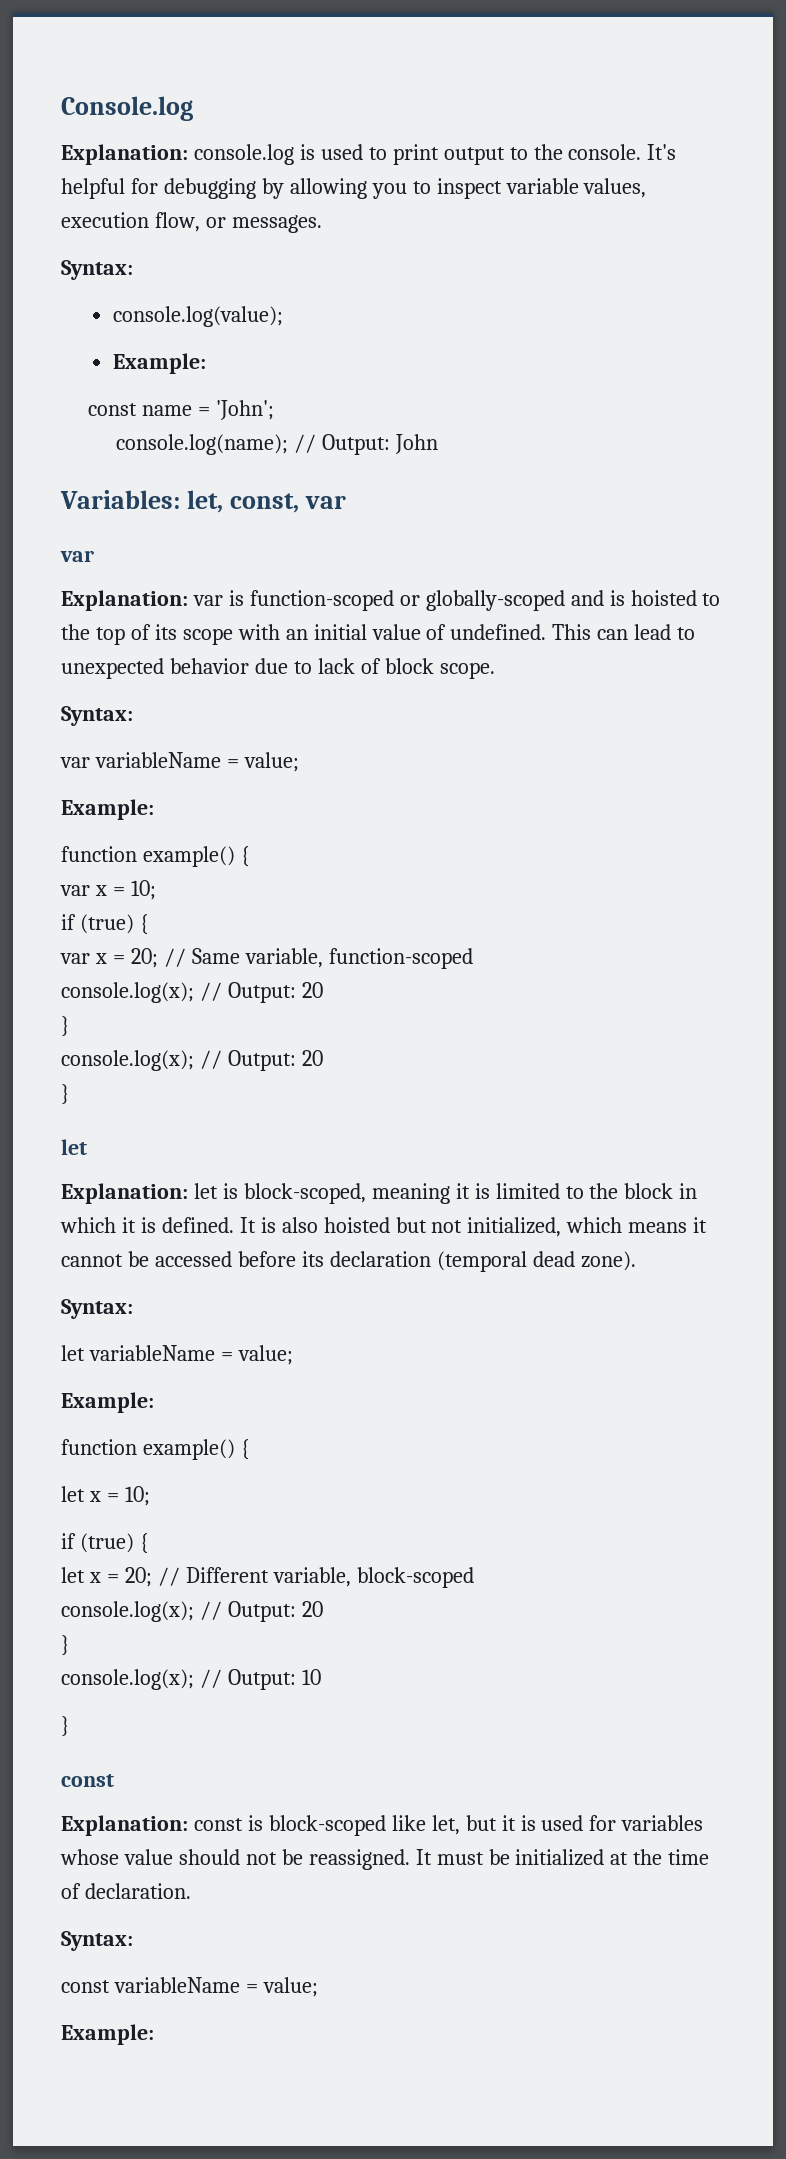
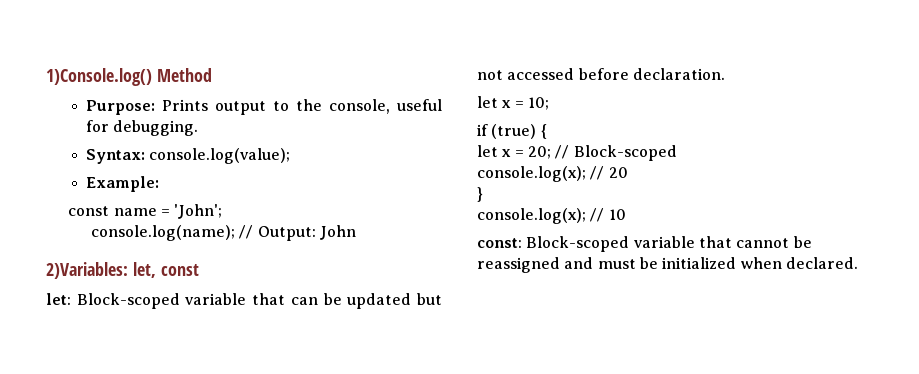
[61,96,193,121] [61,144,677,165] [61,178,647,199] [61,212,322,233] [61,260,133,280] Console.log // Explanation: console.log is used to print output to the console. It's helpful for debugging by allowing you to inspect variable values, execution flow, or messages. // Syntax: // -> [46,68,212,86] [86,99,442,115] [86,120,199,136] [86,149,146,164] 1)Console.log() Method // Purpose: Prints output to the console, useful for debugging. // Syntax:
[60,490,346,513] [60,550,94,562] [61,590,721,611] [61,624,696,645] [61,658,495,679] [61,706,133,726] [60,752,299,772] [61,799,154,820] [61,846,250,867] [60,880,156,900] [61,914,149,935] [60,948,473,969] [61,982,323,1003] [61,1016,70,1037] [61,1050,323,1071] [61,1084,70,1105] [61,1139,87,1155] [61,1183,698,1204] [60,1217,708,1237] [61,1251,636,1272] [61,1299,133,1319] [61,1345,293,1365] [61,1392,154,1413] [61,1439,250,1460] Variables: let, const, var // var // Explanation: var is function-scoped or globally-scoped and is hoisted to the top of its scope with an initial value of undefined. This can lead to unexpected behavior due to lack of block scope. // Syntax: // var variableName = value; // Example: // function example() { // var x = 10; // if (true) { // var x = 20; // Same variable, function-scoped // console.log(x); // Output: 20 // } // console.log(x); // Output: 20 // } // let // Explanation: let is block-scoped, meaning it is limited to the block in which it is defined. It is also hoisted but not initialized, which means it cannot be accessed before its declaration (temporal dead zone). // Syntax: // let variableName = value; // Example: // function example() { -> [46,262,199,279] [46,293,443,309] [477,68,725,80] 2)Variables: let, const // let: Block-scoped variable that can be updated but not accessed before declaration.
[185,1567,474,1588] [61,1601,323,1622] [61,1635,70,1656] [61,1669,296,1690] Different variable, block-scoped // console.log(x); // Output: 20 // } // console.log(x); // Output: -> [573,145,677,161] [477,166,628,182] [477,187,483,202] [477,208,605,224] Block-scoped // console.log(x); // 20 // } // console.log(x); //
[61,1716,70,1737] [61,1774,114,1787] [61,1815,704,1836] [60,1849,710,1870] [61,1883,191,1899] [61,1931,133,1951] [61,1977,318,1997] [61,2024,154,2045] } // const // Explanation: const is block-scoped like let, but it is used for variables whose value should not be reassigned. It must be initialized at the time of declaration. // Syntax: // const variableName = value; // Example: -> [477,236,812,252] [477,257,858,273] const: Block-scoped variable that cannot be reassigned and must be initialized when declared.

